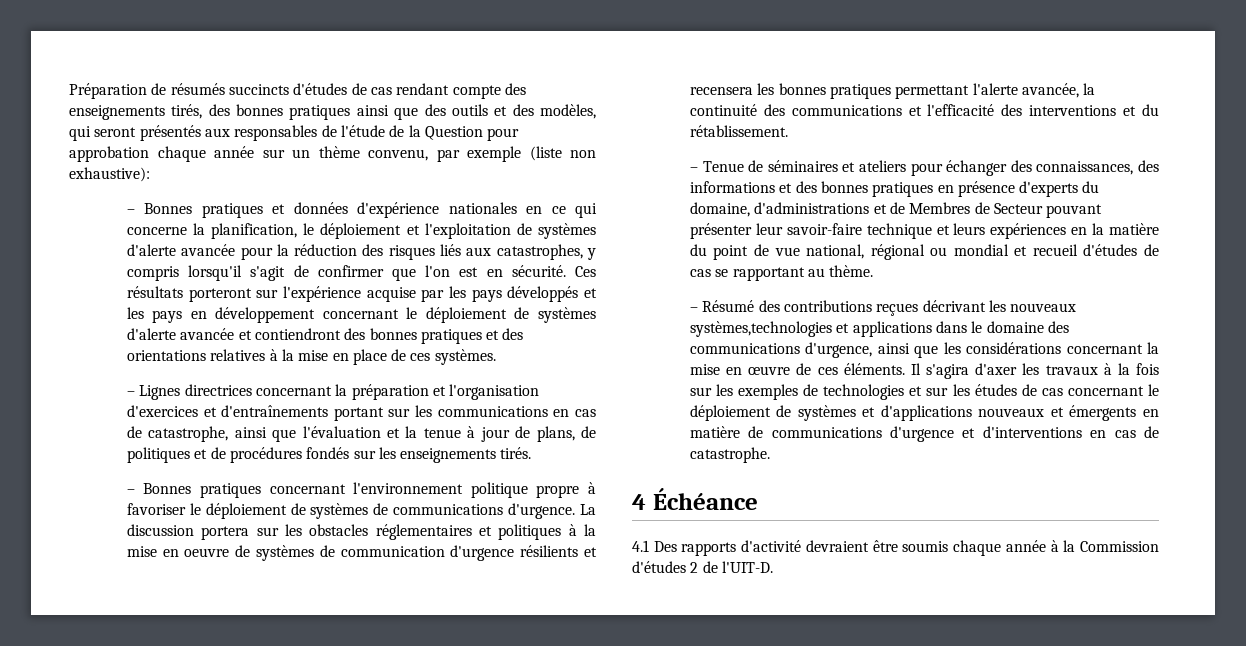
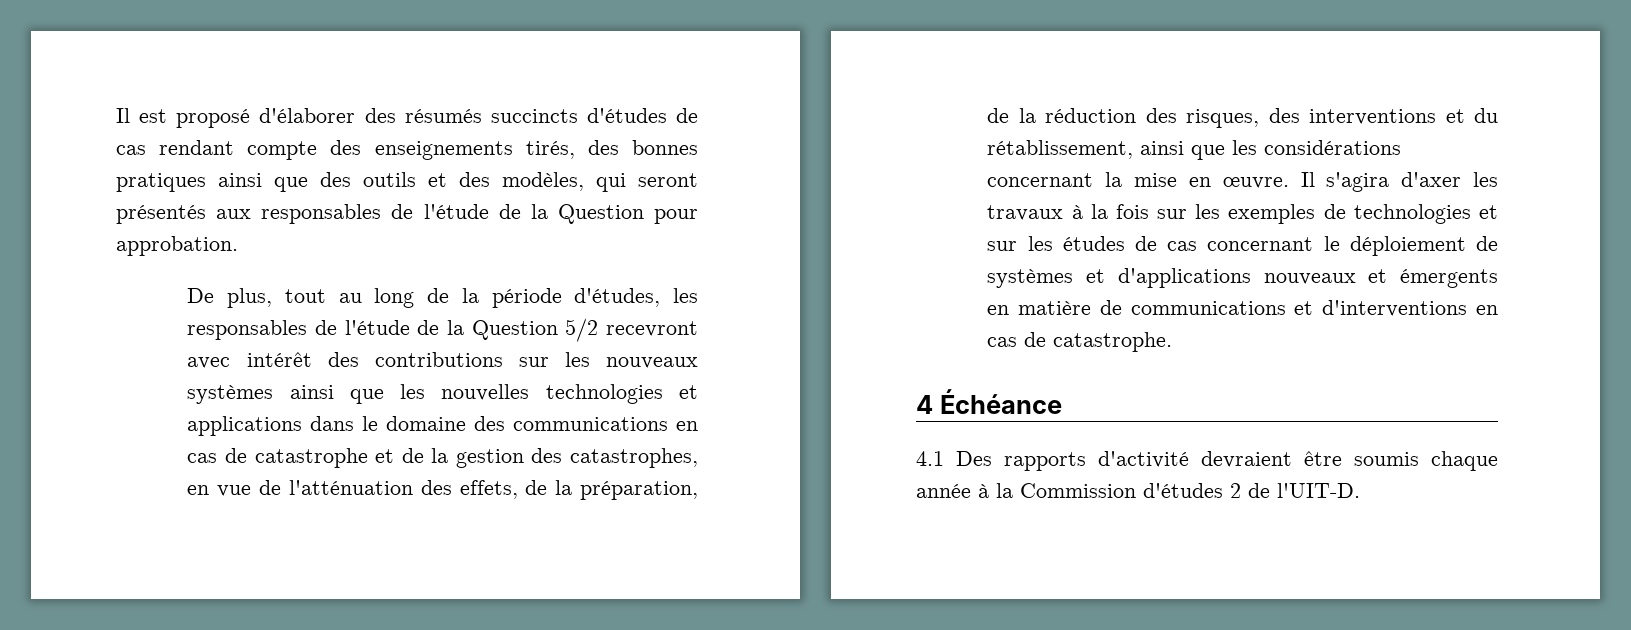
[69,83,167,99] Préparation de -> [116,108,396,128] Il est proposé d'élaborer des
[69,146,596,162] [69,167,150,182] [126,202,597,218] [126,223,596,239] [126,244,597,260] [126,265,596,281] [126,286,597,302] [126,307,596,323] [126,328,524,344] [126,349,496,365] [126,384,540,400] [126,405,596,421] [126,426,597,442] [126,447,532,463] [126,482,596,498] [126,503,596,519] [126,524,596,540] [126,545,598,561] [689,83,1096,99] [689,104,1159,116] [689,125,788,137] [689,160,1159,176] [689,181,1100,197] [689,202,1103,218] [689,223,1159,239] [689,244,1159,260] [689,265,874,281] [689,300,1077,316] [689,321,832,337] approbation chaque année sur un thème convenu, par exemple (liste non exhaustive): // – Bonnes pratiques et données d'expérience nationales en ce qui concerne la planification, le déploiement et l'exploitation de systèmes d'alerte avancée pour la réduction des risques liés aux catastrophes, y compris lorsqu'il s'agit de confirmer que l'on est en sécurité. Ces résultats porteront sur l'expérience acquise par les pays développés et les pays en développement concernant le déploiement de systèmes d'alerte avancée et contiendront des bonnes pratiques et des orientations relatives à la mise en place de ces systèmes. // – Lignes directrices concernant la préparation et l'organisation d'exercices et d'entraînements portant sur les communications en cas de catastrophe, ainsi que l'évaluation et la tenue à jour de plans, de politiques et de procédures fondés sur les enseignements tirés. // – Bonnes pratiques concernant l'environnement politique propre à favoriser le déploiement de systèmes de communications d'urgence. La discussion portera sur les obstacles réglementaires et politiques à la mise en oeuvre de systèmes de communication d'urgence résilients et recensera les bonnes pratiques permettant l'alerte avancée, la continuité des communications et l'efficacité des interventions et du rétablissement. // – Tenue de séminaires et ateliers pour échanger des connaissances, des informations et des bonnes pratiques en présence d'experts du domaine, d'administrations et de Membres de Secteur pouvant présenter leur savoir-faire technique et leurs expériences en la matière du point de vue national, régional ou mondial et recueil d'études de cas se rapportant au thème. // – Résumé des contributions reçues décrivant les nouveaux systèmes,technologies -> [116,236,238,256] [187,288,698,308] [187,318,698,342] [187,352,698,369] [187,384,663,404] approbation. // De plus, tout au long de la période d'études, les responsables de l'étude de la Question 5/2 recevront avec intérêt des contributions sur les nouveaux systèmes ainsi que les nouvelles technologies
[805,342,873,358] d'urgence, -> [675,421,698,431] [187,448,699,468] [187,480,699,500] [987,108,1498,128] [987,140,1134,159] en cas de catastrophe et de la gestion des catastrophes, en vue de l'atténuation des effets, de la préparation, de la réduction des risques, des interventions et du rétablissement,
[748,363,905,375] œuvre de ces éléments. -> [1222,177,1289,189] œuvre.
[890,426,955,442] d'urgence -> (1286, 308) none

